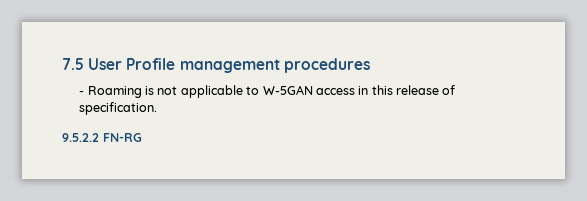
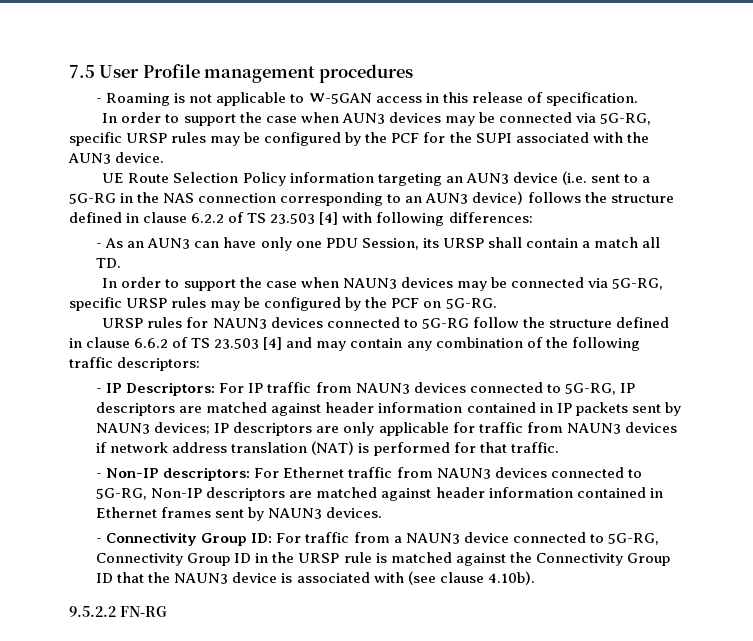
(158, 108) none -> [102,112,652,126] [69,132,649,146] [68,152,165,164] [102,171,650,186] [69,191,674,206] [69,212,533,226] [96,237,661,251] [96,258,122,268] [102,277,664,291] [69,297,497,311] [102,317,669,329] [69,337,640,351] [69,357,201,371] [96,382,635,396] [96,402,681,416] [96,422,677,436] [96,441,559,456] [96,467,642,481] [96,487,663,501] [96,507,383,521] [96,532,659,546] [96,552,670,566] [96,571,535,585] // In order to support the case when AUN3 devices may be connected via 5G-RG, specific URSP rules may be configured by the PCF for the SUPI associated with the AUN3 device. // UE Route Selection Policy information targeting an AUN3 device (i.e. sent to a 5G-RG in the NAS connection corresponding to an AUN3 device) follows the structure defined in clause 6.2.2 of TS 23.503 [4] with following differences: // - As an AUN3 can have only one PDU Session, its URSP shall contain a match all TD. // In order to support the case when NAUN3 devices may be connected via 5G-RG, specific URSP rules may be configured by the PCF on 5G-RG. // URSP rules for NAUN3 devices connected to 5G-RG follow the structure defined in clause 6.6.2 of TS 23.503 [4] and may contain any combination of the following traffic descriptors: // - IP Descriptors: For IP traffic from NAUN3 devices connected to 5G-RG, IP descriptors are matched against header information contained in IP packets sent by NAUN3 devices; IP descriptors are only applicable for traffic from NAUN3 devices if network address translation (NAT) is performed for that traffic. // - Non-IP descriptors: For Ethernet traffic from NAUN3 devices connected to 5G-RG, Non-IP descriptors are matched against header information contained in Ethernet frames sent by NAUN3 devices. // - Connectivity Group ID: For traffic from a NAUN3 device connected to 5G-RG, Connectivity Group ID in the URSP rule is matched against the Connectivity Group ID that the NAUN3 device is associated with (see clause 4.10b).

